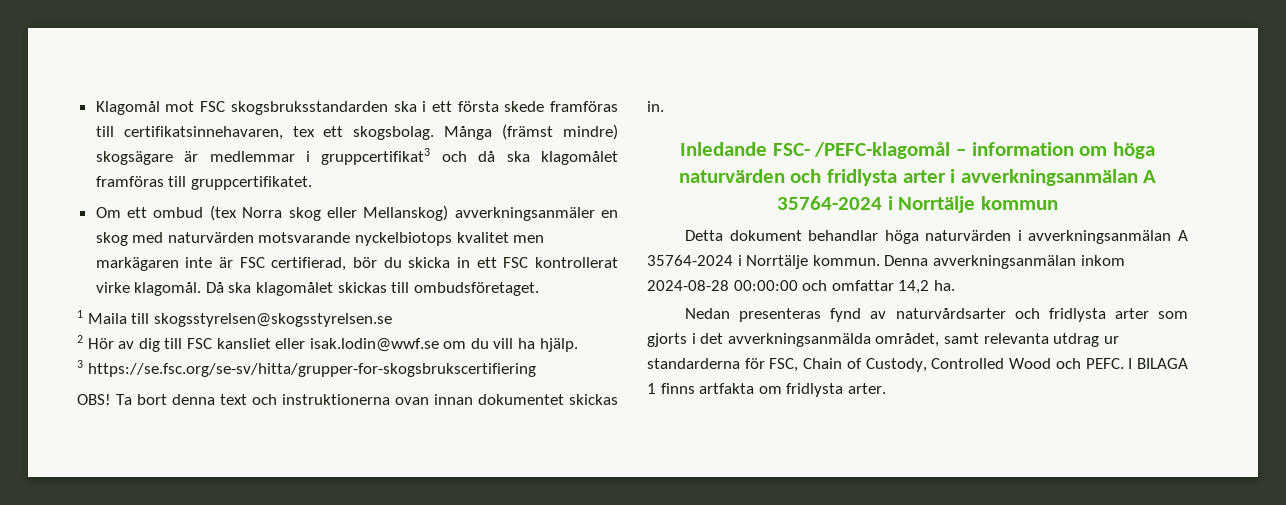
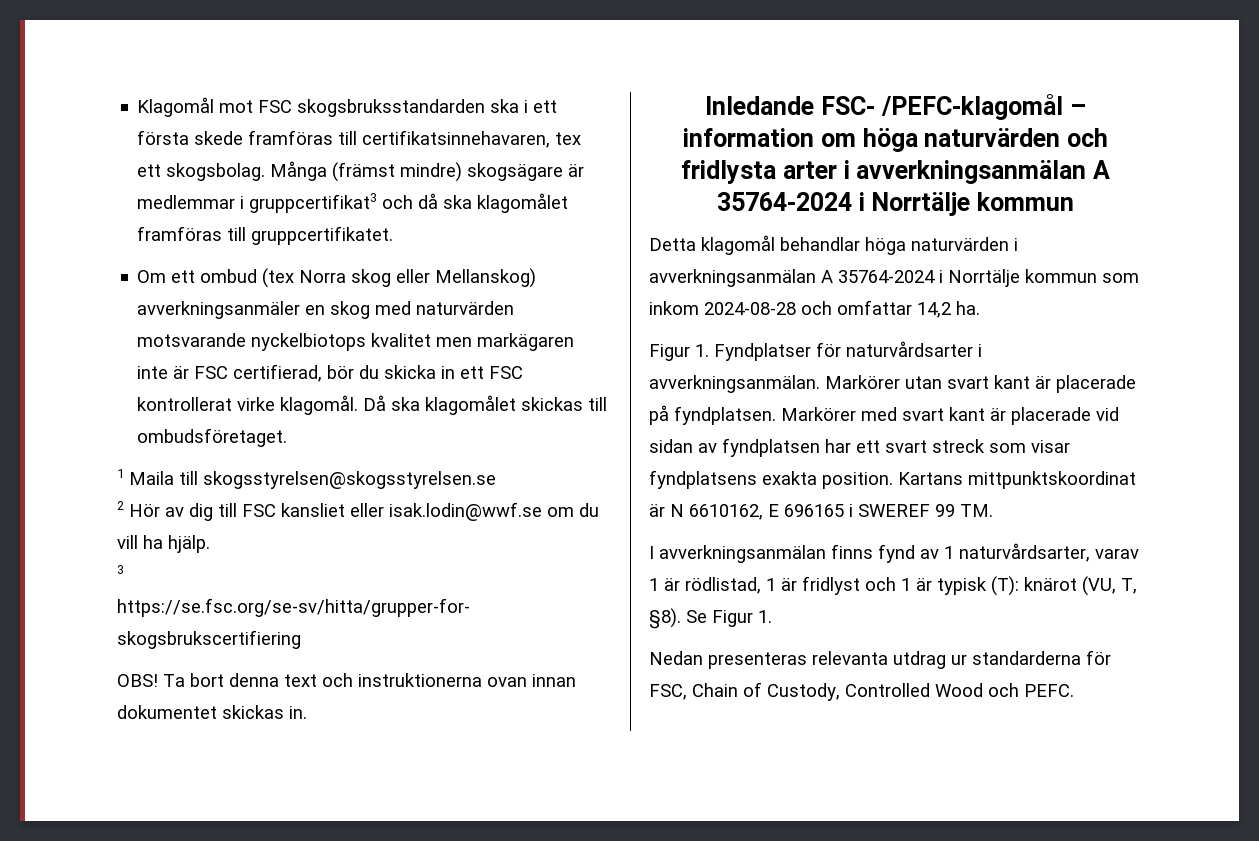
[729,230,802,241] dokument -> [701,235,775,255] klagomål
[812,255,1076,269] kommun. Denna avverkningsanmälan -> [1025,269,1139,283] kommun som
[733,280,798,291] 00:00:00 -> (796, 308) none
[685,308,1188,322] [647,333,979,347] Nedan presenteras fynd av naturvårdsarter och fridlysta arter som gjorts i det avverkningsanmälda området, samt -> [649,341,982,361] [649,375,1136,393] [649,405,1119,425] [649,438,1070,457] [649,470,1136,489] [649,504,993,520] [649,543,1139,563] [649,576,1137,596] [649,608,772,629] [649,651,807,669] Figur 1. Fyndplatser för naturvårdsarter i avverkningsanmälan. Markörer utan svart kant är placerade på fyndplatsen. Markörer med svart kant är placerade vid sidan av fyndplatsen har ett svart streck som visar fyndplatsens exakta position. Kartans mittpunktskoordinat är N 6610162, E 696165 i SWEREF 99 TM. // I avverkningsanmälan finns fynd av 1 naturvårdsarter, varav 1 är rödlistad, 1 är fridlyst och 1 är typisk (T): knärot (VU, T, §8). Se Figur 1. // Nedan presenteras
[1128,358,1188,369] [647,383,886,397] I BILAGA 1 finns artfakta om fridlysta arter. -> (1074, 690) none

